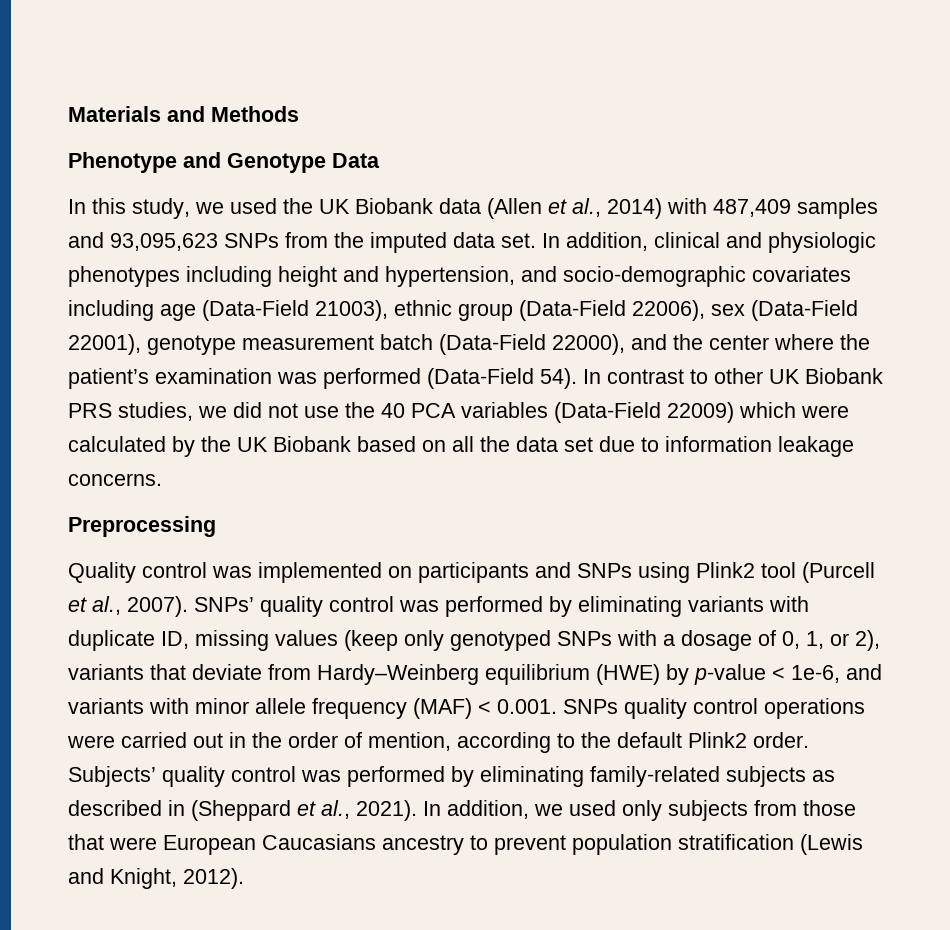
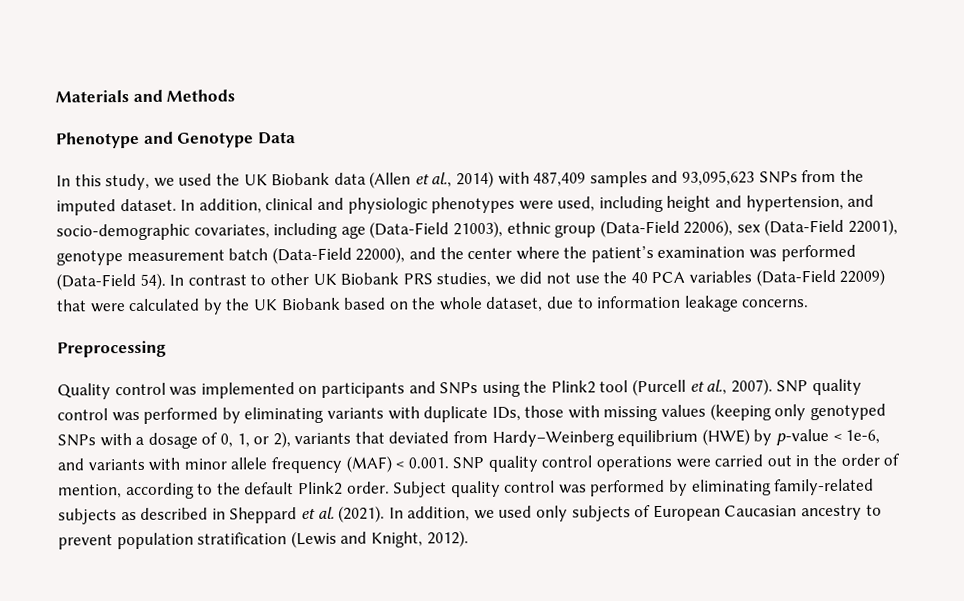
[453,232,536,248] data set. -> [119,198,177,212] dataset.
(180, 276) none -> [518,196,596,212] were used,
[752,266,851,282] covariates -> [193,224,270,239] covariates,
[739,402,796,418] which -> [56,299,87,312] that
[452,436,593,452] all the data set -> [411,296,544,312] the whole dataset,
(690, 572) none -> [523,380,548,393] the
[194,597,254,612] SNPs’ -> [776,380,809,393] SNP
[161,631,189,649] ID, -> [491,405,600,421] IDs, those with
[344,630,398,651] (keep -> [709,403,772,421] (keeping
[192,664,262,680] deviate -> [388,431,450,444] deviated
[563,699,618,714] SNPs -> [452,456,485,470] SNP
[68,766,156,787] Subjects’ -> [393,481,448,498] Subject
[191,800,417,821] (Sheppard et al., 2021). -> [229,505,386,524] Sheppard et al. (2021).
[754,800,856,816] [68,834,376,855] from those that were European Caucasians -> [634,504,798,522] of European Caucasian

